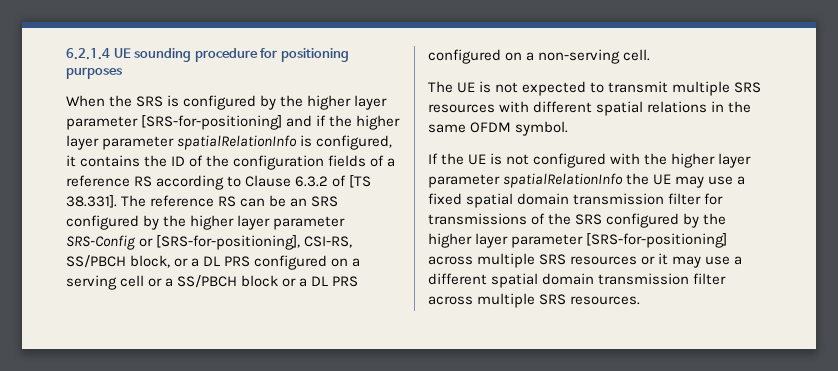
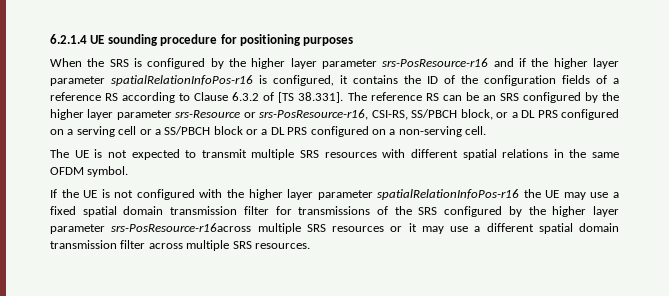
[141,115,283,130] [SRS-for-positioning] -> [382,58,489,67] srs-PosResource-r16
[177,135,298,150] spatialRelationInfo -> [111,75,253,86] spatialRelationInfoPos-r16
[66,235,301,250] SRS-Config or [SRS-for-positioning], -> [175,109,369,120] srs-Resource or srs-PosResource-r16,
[503,173,624,188] spatialRelationInfo -> [377,189,520,200] spatialRelationInfoPos-r16
[586,233,728,248] [428,256,473,265] [SRS-for-positioning] across -> [111,223,252,232] srs-PosResource-r16across

